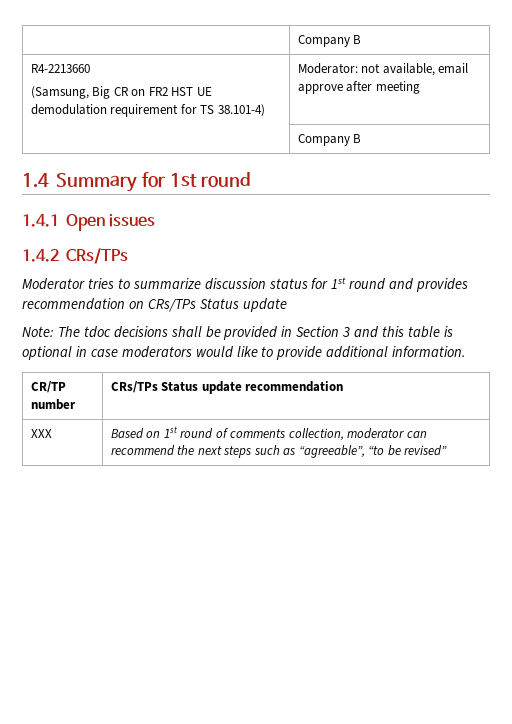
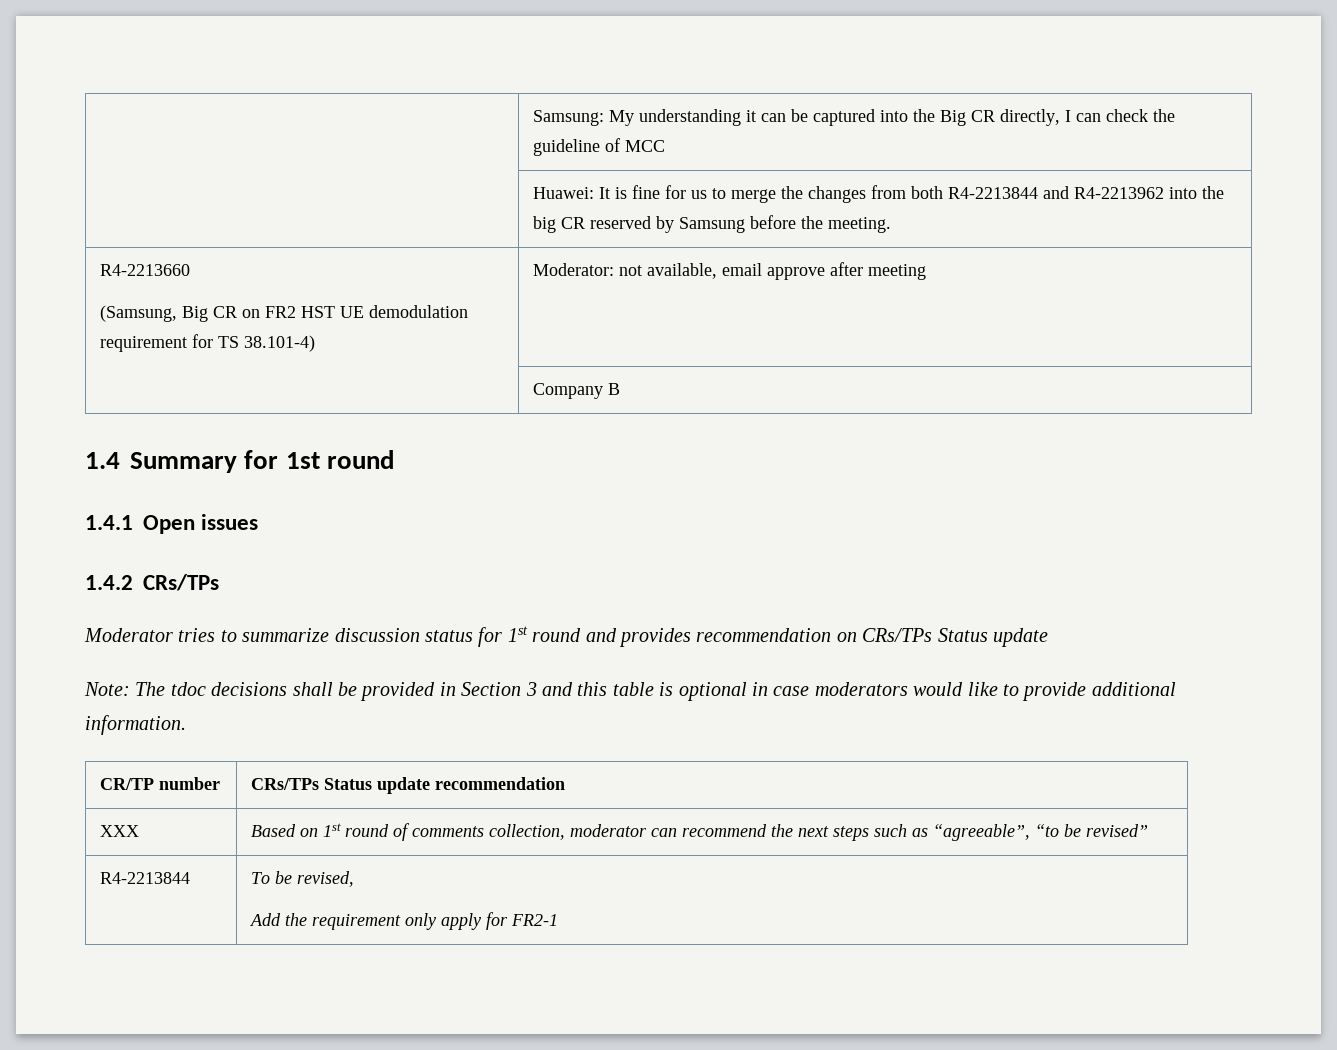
[297,35,362,47] | Company B -> [532,109,1175,126] [532,138,665,156] [532,185,1224,203] [532,215,891,233] | Samsung: My understanding it can be captured into the Big CR directly, I can check the guideline of MCC // | Huawei: It is fine for us to merge the changes from both R4-2213844 and R4-2213962 into the big CR reserved by Samsung before the meeting.
(448, 450) none -> [99,872,190,884] [250,871,354,887] [249,912,558,930] // R4-2213844 | To be revised, // Add the requirement only apply for FR2-1

